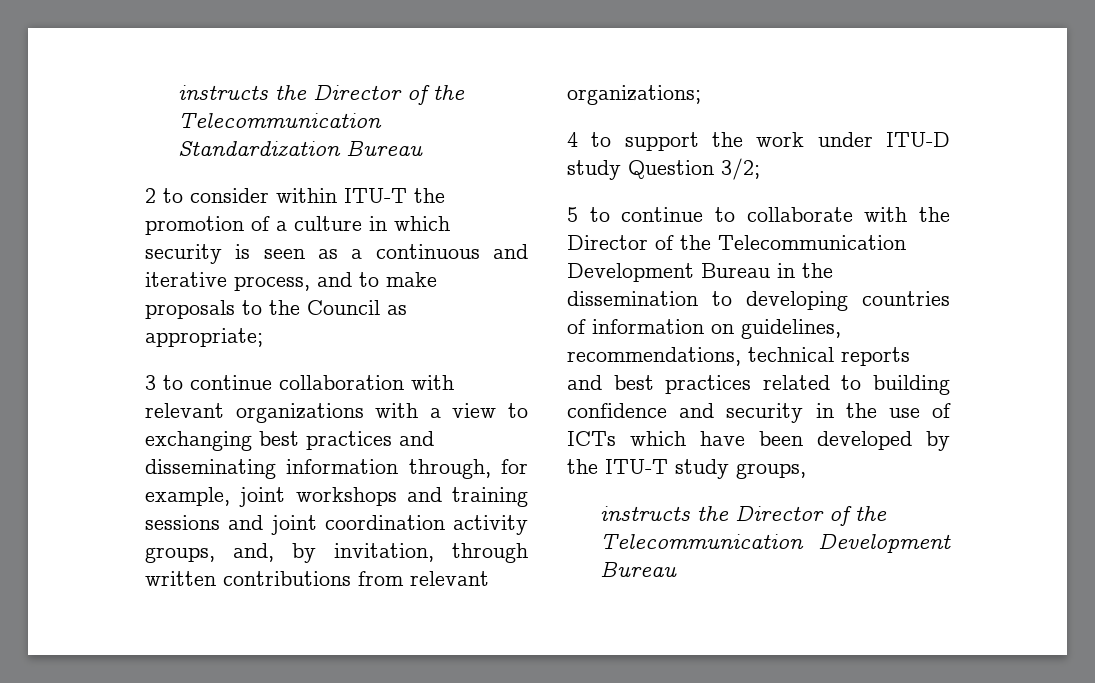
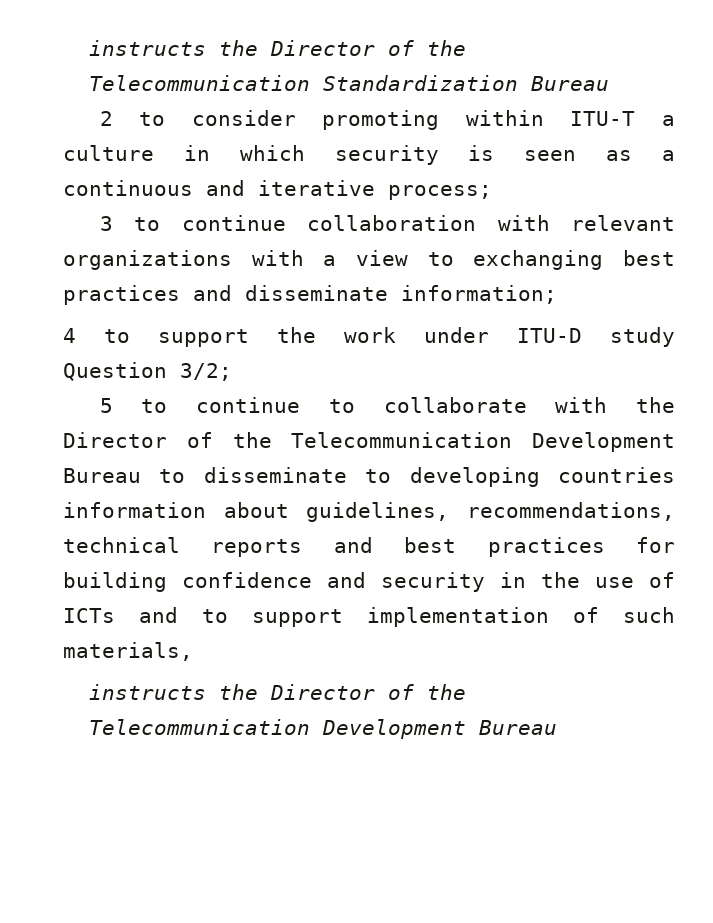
(269, 195) none -> [322,110,440,130] promoting
[414,188,445,203] [145,216,270,235] the promotion of -> (636, 118) none
[234,272,437,291] [145,300,407,319] [145,328,263,347] process, and to make proposals to the Council as appropriate; -> [388,185,492,200] process;
[145,459,528,479] [145,487,528,507] [145,515,528,535] [145,543,528,563] [145,571,489,586] [567,85,701,105] disseminating information through, for example, joint workshops and training sessions and joint coordination activity groups, and, by invitation, through written contributions from relevant organizations; -> [245,285,557,304] disseminate information;
[777,263,833,278] [567,291,950,311] [567,319,734,334] in the dissemination to developing countries of information on -> [159,467,675,487] [63,502,289,518] to disseminate to developing countries information about
[762,375,862,390] related to -> [635,537,675,553] for
[630,431,950,451] [567,459,806,479] which have been developed by the ITU-T study groups, -> [139,607,675,627] [63,642,193,661] and to support implementation of such materials,

